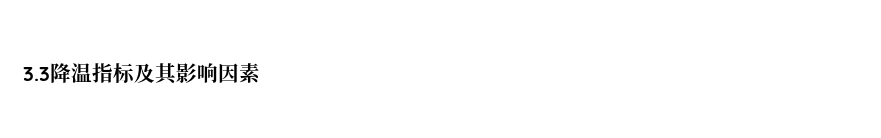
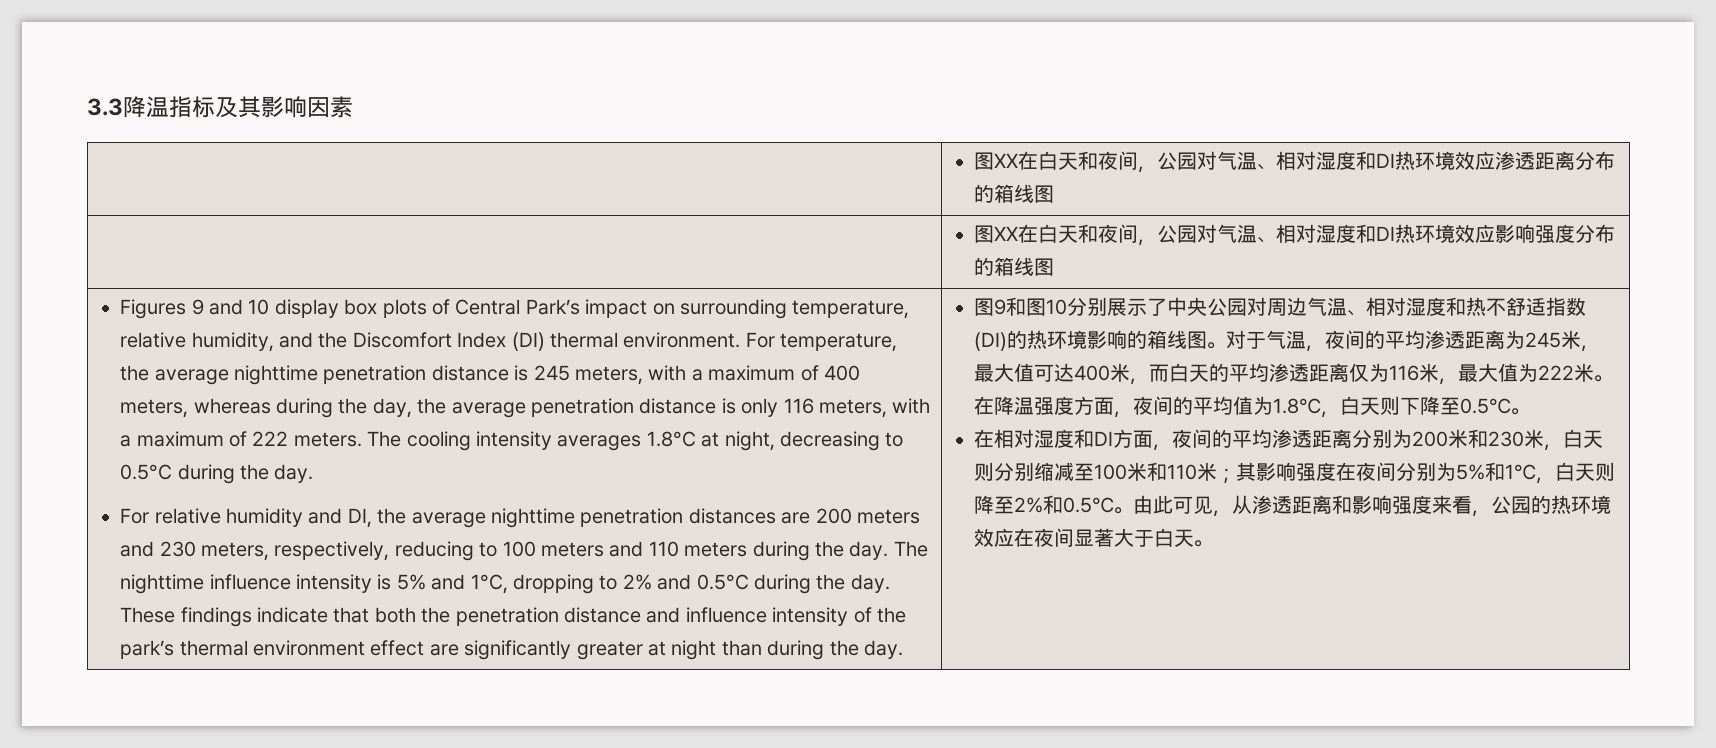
(260, 73) none -> [974,151,1616,173] [974,184,1055,203] [974,224,1616,246] [974,257,1055,276] [120,299,910,319] [120,332,898,352] [120,365,861,385] [120,398,931,418] [120,431,904,451] [120,464,314,484] [120,508,921,528] [120,541,928,561] [120,574,890,594] [120,607,907,627] [120,640,904,660] [974,297,1587,316] [974,330,1601,352] [974,363,1614,385] [974,396,1531,418] [974,429,1604,451] [974,462,1616,484] [974,495,1612,517] [974,528,1214,547] // | 图XX在白天和夜间，公园对气温、相对湿度和DI热环境效应渗透距离分布的箱线图 // | 图XX在白天和夜间，公园对气温、相对湿度和DI热环境效应影响强度分布的箱线图 // Figures 9 and 10 display box plots of Central Park’s impact on surrounding temperature, relative humidity, and the Discomfort Index (DI) thermal environment. For temperature, the average nighttime penetration distance is 245 meters, with a maximum of 400 meters, whereas during the day, the average penetration distance is only 116 meters, with a maximum of 222 meters. The cooling intensity averages 1.8°C at night, decreasing to 0.5°C during the day. // For relative humidity and DI, the average nighttime penetration distances are 200 meters and 230 meters, respectively, reducing to 100 meters and 110 meters during the day. The nighttime influence intensity is 5% and 1°C, dropping to 2% and 0.5°C during the day. These findings indicate that both the penetration distance and influence intensity of the park’s thermal environment effect are significantly greater at night than during the day. | 图9和图10分别展示了中央公园对周边气温、相对湿度和热不舒适指数(DI)的热环境影响的箱线图。对于气温，夜间的平均渗透距离为245米，最大值可达400米，而白天的平均渗透距离仅为116米，最大值为222米。在降温强度方面，夜间的平均值为1.8℃，白天则下降至0.5℃。 // 在相对湿度和DI方面，夜间的平均渗透距离分别为200米和230米，白天则分别缩减至100米和110米；其影响强度在夜间分别为5%和1℃，白天则降至2%和0.5℃。由此可见，从渗透距离和影响强度来看，公园的热环境效应在夜间显著大于白天。

